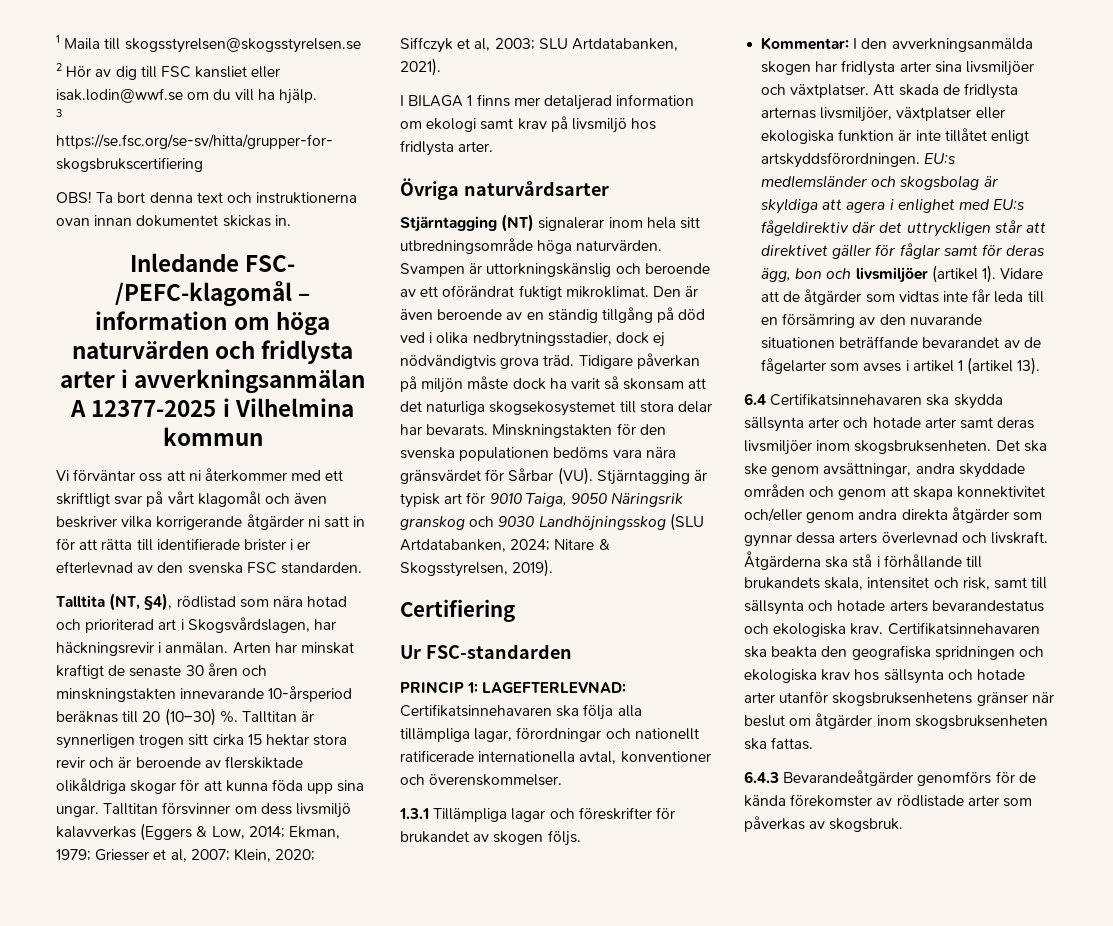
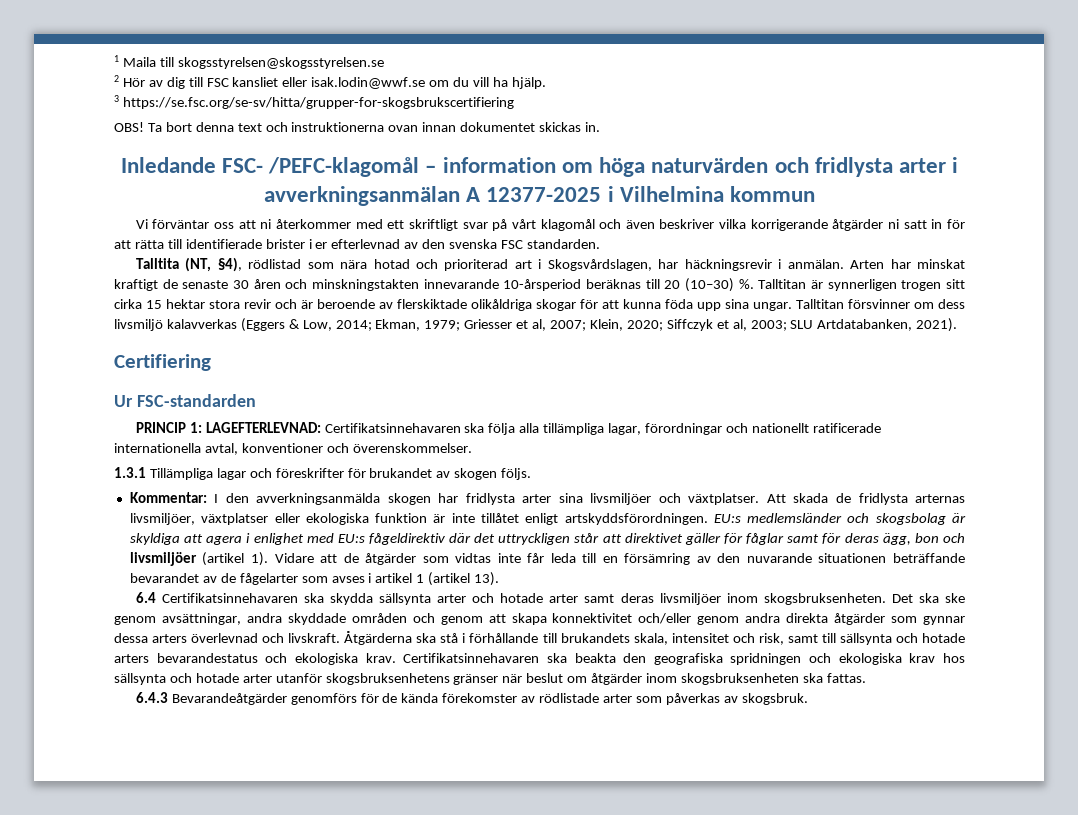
[400,94,695,110] [400,116,657,133] [400,140,494,156] [400,178,609,200] [400,214,700,232] [400,238,663,254] [400,263,710,277] [400,285,699,300] [400,307,706,323] [400,332,665,347] [400,353,700,369] [400,376,707,393] [400,401,712,416] [400,423,666,438] [400,447,676,461] [400,467,707,485] [400,492,684,508] [400,513,704,531] [400,539,610,552] [400,559,554,577] // I BILAGA 1 finns mer detaljerad information om ekologi samt krav på livsmiljö hos fridlysta arter. // Övriga naturvårdsarter // Stjärntagging (NT) signalerar inom hela sitt utbredningsområde höga naturvärden. Svampen är uttorkningskänslig och beroende av ett oförändrat fuktigt mikroklimat. Den är även beroende av en ständig tillgång på död ved i olika nedbrytningsstadier, dock ej nödvändigtvis grova träd. Tidigare påverkan på miljön måste dock ha varit så skonsam att det naturliga skogsekosystemet till stora delar har bevarats. Minskningstakten för den svenska populationen bedöms vara nära gränsvärdet för Sårbar (VU). Stjärntagging är typisk art för 9010 Taiga, 9050 Näringsrik granskog och 9030 Landhöjningsskog (SLU Artdatabanken, 2024; Nitare & Skogsstyrelsen, 2019). -> (958, 325) none

